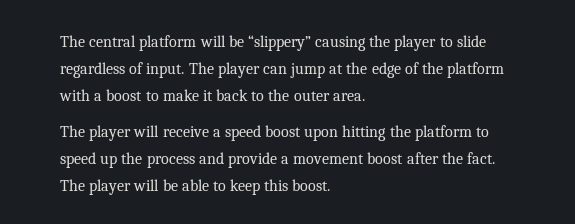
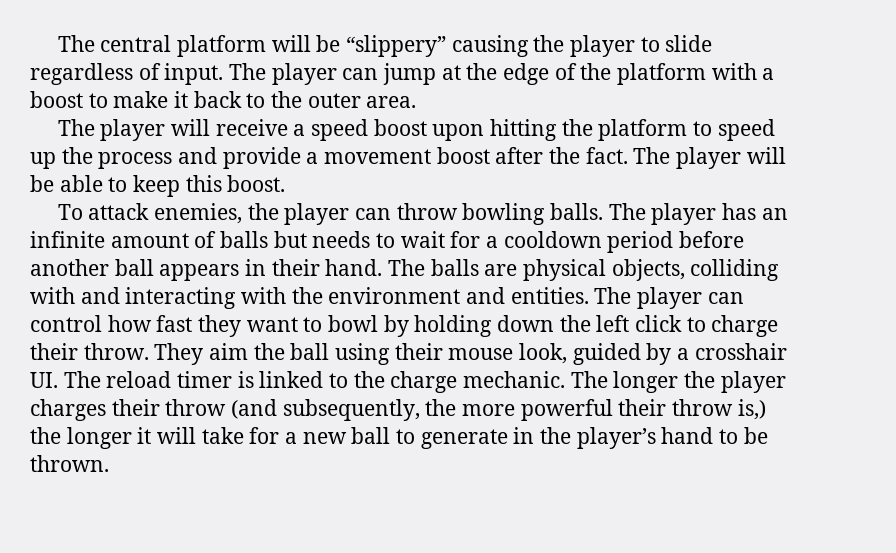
(331, 185) none -> [57,203,788,225] [30,231,745,253] [30,259,780,281] [30,287,744,309] [30,315,779,337] [30,343,787,365] [30,371,786,393] [30,399,766,421] [30,427,768,449] [30,455,109,472] // To attack enemies, the player can throw bowling balls. The player has an infinite amount of balls but needs to wait for a cooldown period before another ball appears in their hand. The balls are physical objects, colliding with and interacting with the environment and entities. The player can control how fast they want to bowl by holding down the left click to charge their throw. They aim the ball using their mouse look, guided by a crosshair UI. The reload timer is linked to the charge mechanic. The longer the player charges their throw (and subsequently, the more powerful their throw is,) the longer it will take for a new ball to generate in the player’s hand to be thrown.

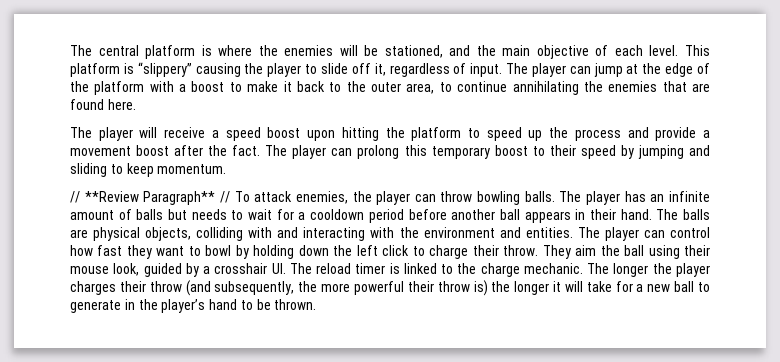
[271,35,341,52] will be -> [201,45,710,59] [70,63,134,77] is where the enemies will be stationed, and the main objective of each level. This platform is
(713, 43) none -> [351,63,386,76] off it,
[366,96,417,108] area. -> [406,81,710,95] [70,99,136,110] area, to continue annihilating the enemies that are found here.
[746,147,786,164] [30,175,286,197] will be able to keep this boost. // -> [331,145,710,159] [70,163,227,177] [70,191,230,205] can prolong this temporary boost to their speed by jumping and sliding to keep momentum. // // **Review Paragraph** //
[737,399,766,420] is,) -> [473,280,488,296] is)

